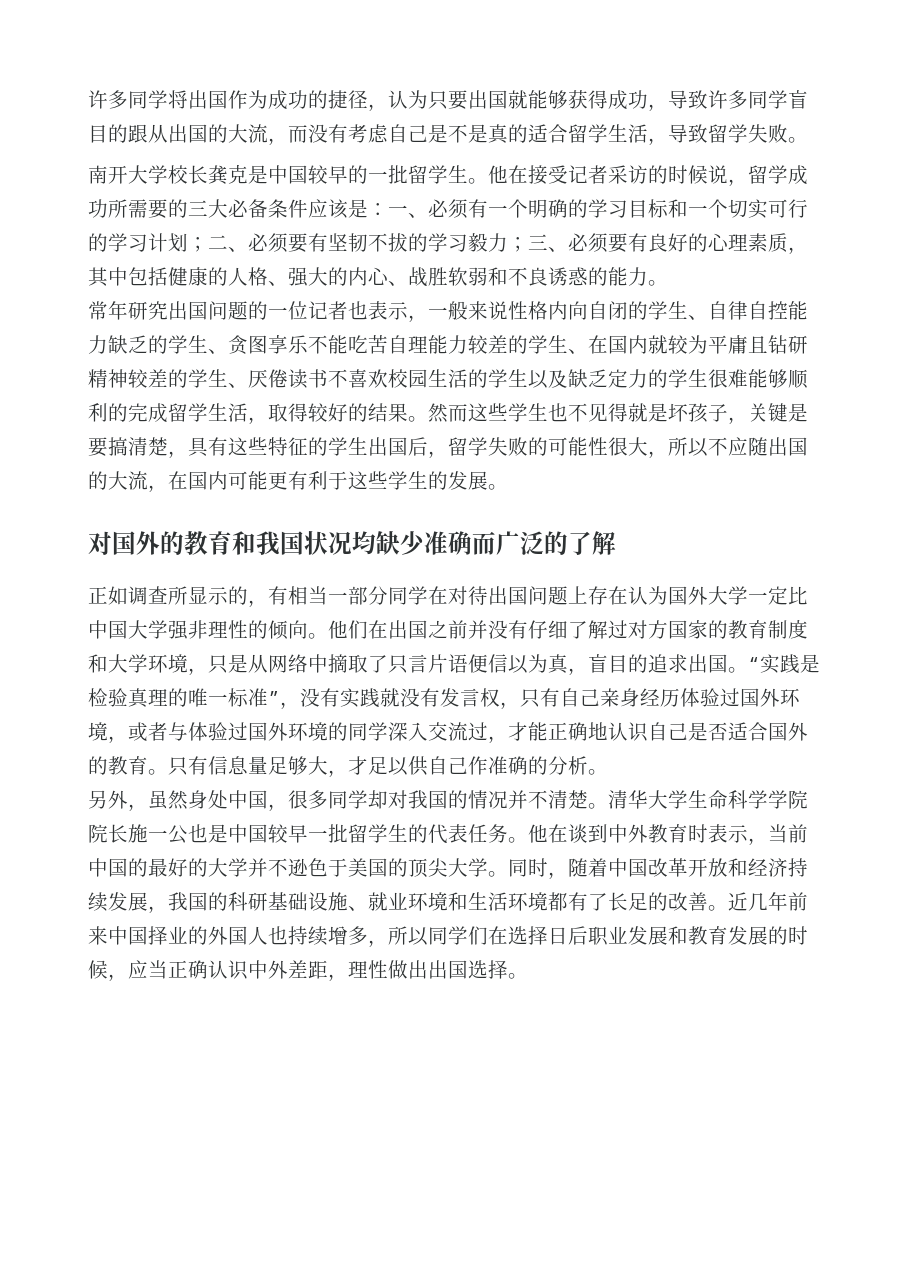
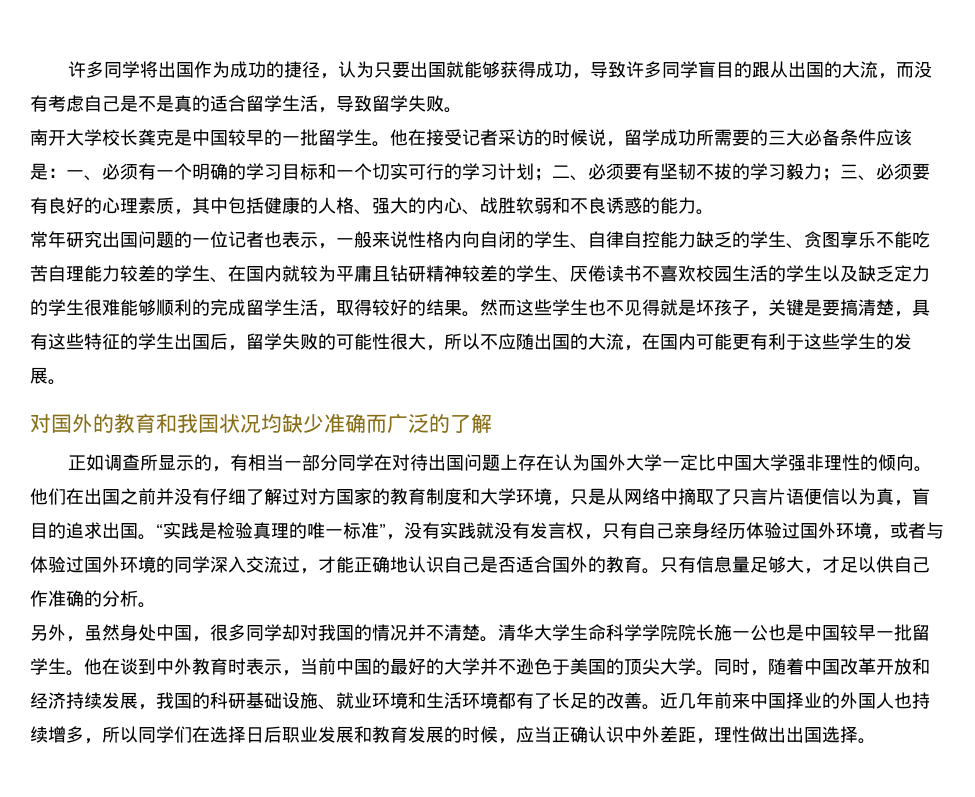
[408,824,508,844] 的代表任务 -> (66, 666) none

